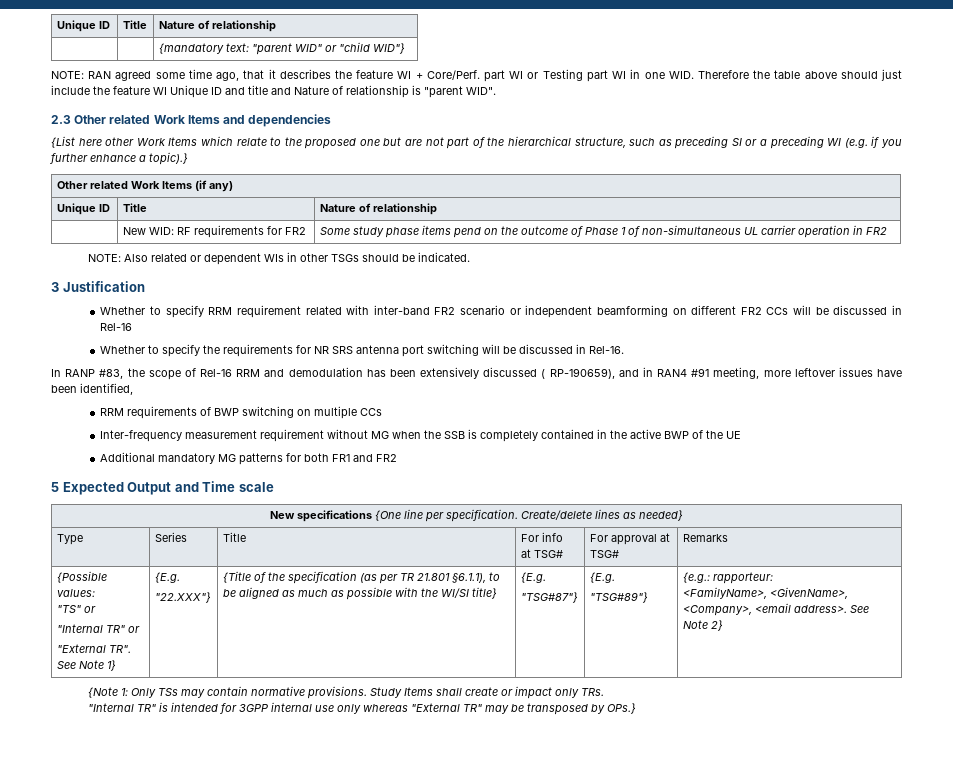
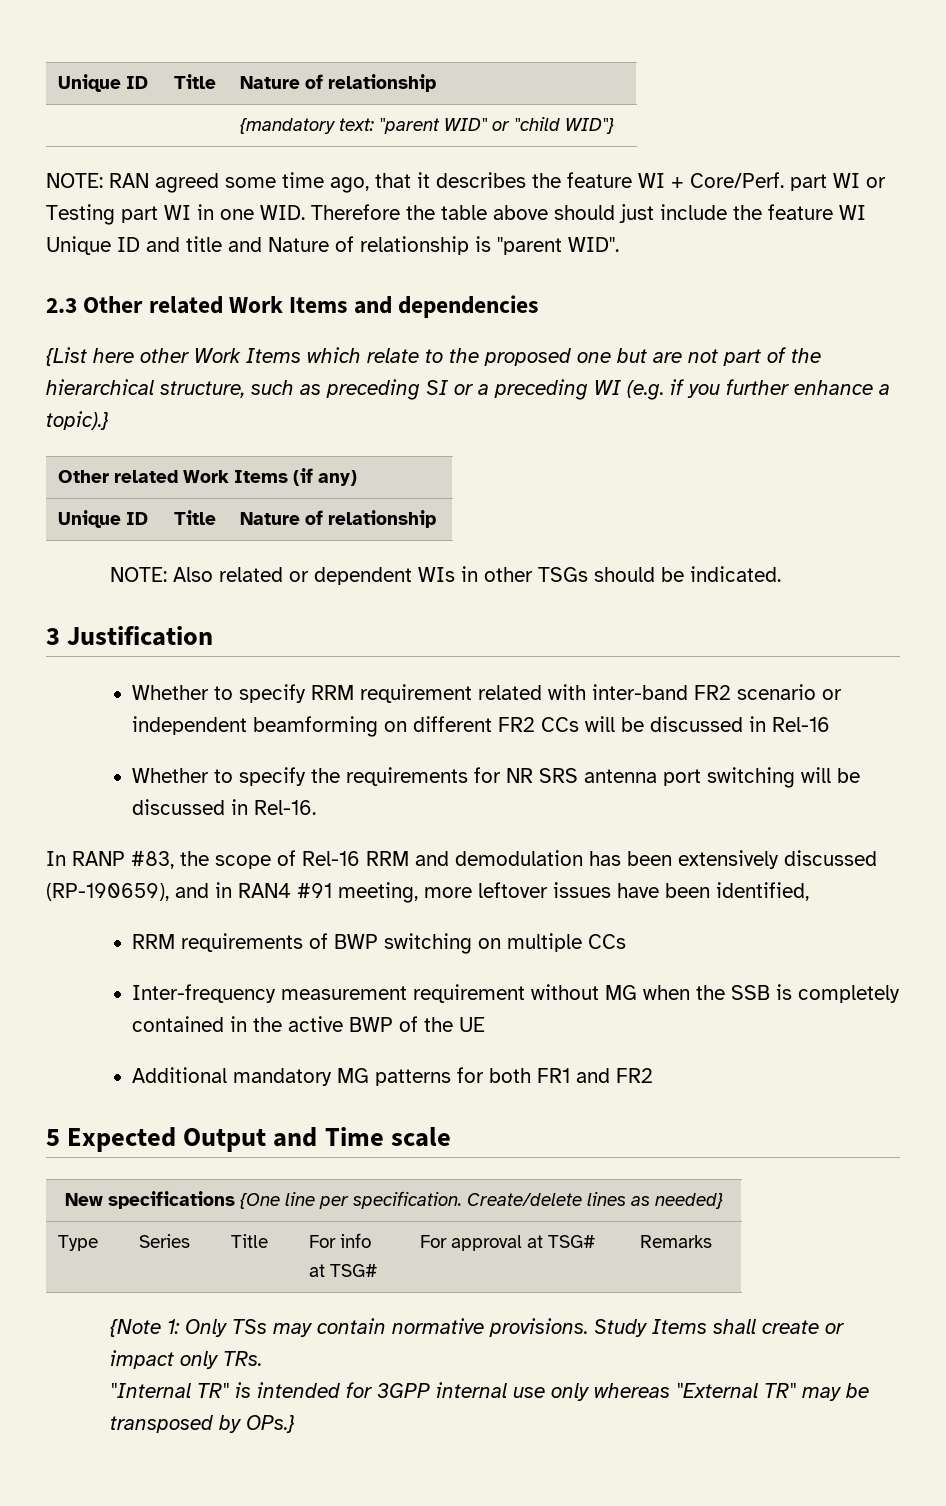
[122,225,306,238] [319,225,887,238] // | New WID: RF requirements for FR2 | Some study phase items pend on the outcome of Phase 1 of non-simultaneous UL carrier operation in FR2 -> (436, 519) none
[541,368,615,379] ( RP-190659), -> [46,883,169,901] (RP-190659),
[56,571,107,583] [56,589,95,597] [56,605,96,613] [56,624,140,633] [56,644,131,653] [56,660,116,671] [154,572,180,583] [154,592,211,603] [222,571,500,584] [222,587,497,600] [520,572,546,583] [520,592,578,603] [589,572,615,583] [589,592,648,603] [682,572,773,584] [682,587,848,599] [682,603,869,616] [682,620,723,631] // {Possible values: // "TS" or // "Internal TR" or // "External TR". See Note 1} | {E.g. // "22.XXX"} | {Title of the specification (as per TR 21.801 §6.1.1), to be aligned as much as possible with the WI/SI title} | {E.g. // "TSG#87"} | {E.g. // "TSG#89"} | {e.g.: rapporteur: // <FamilyName>, <GivenName>, <Company>, <email address>. See Note 2} -> (712, 1241) none

